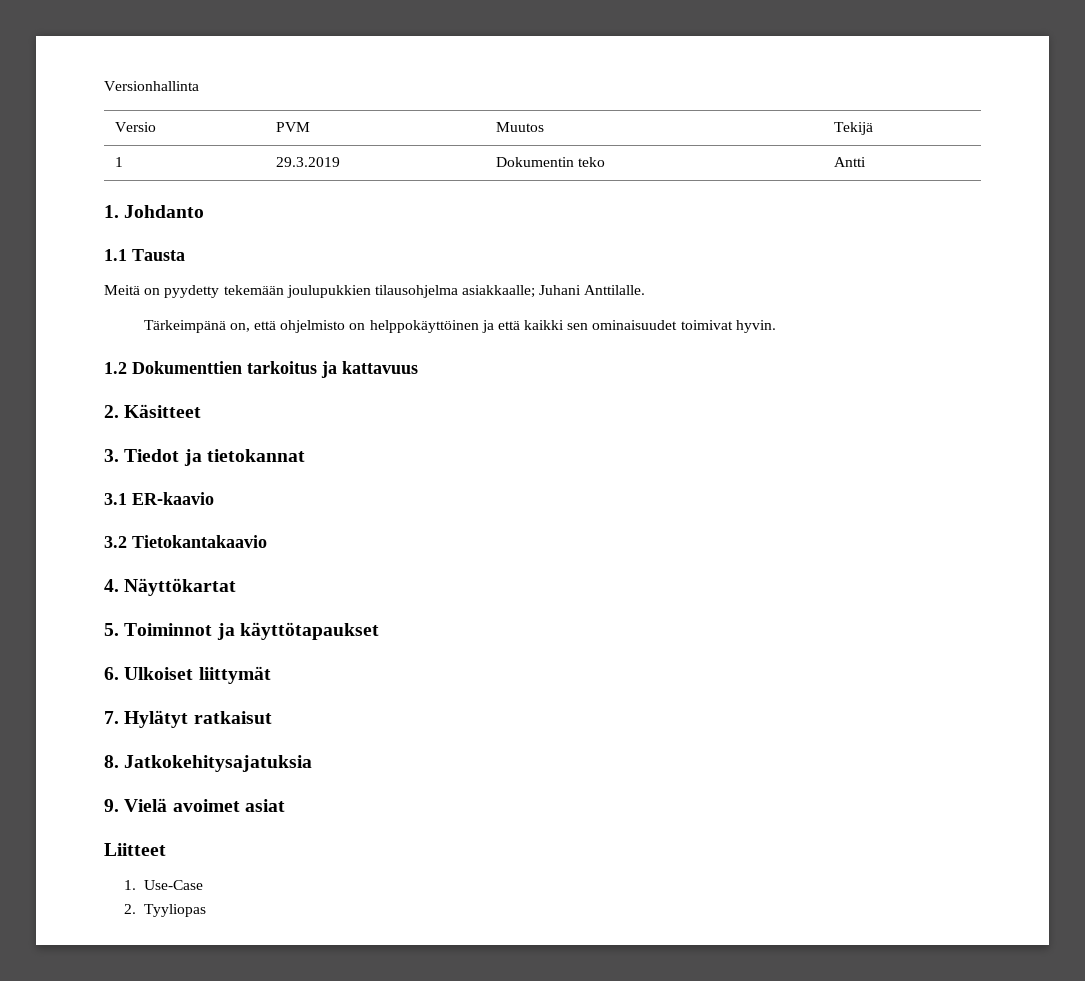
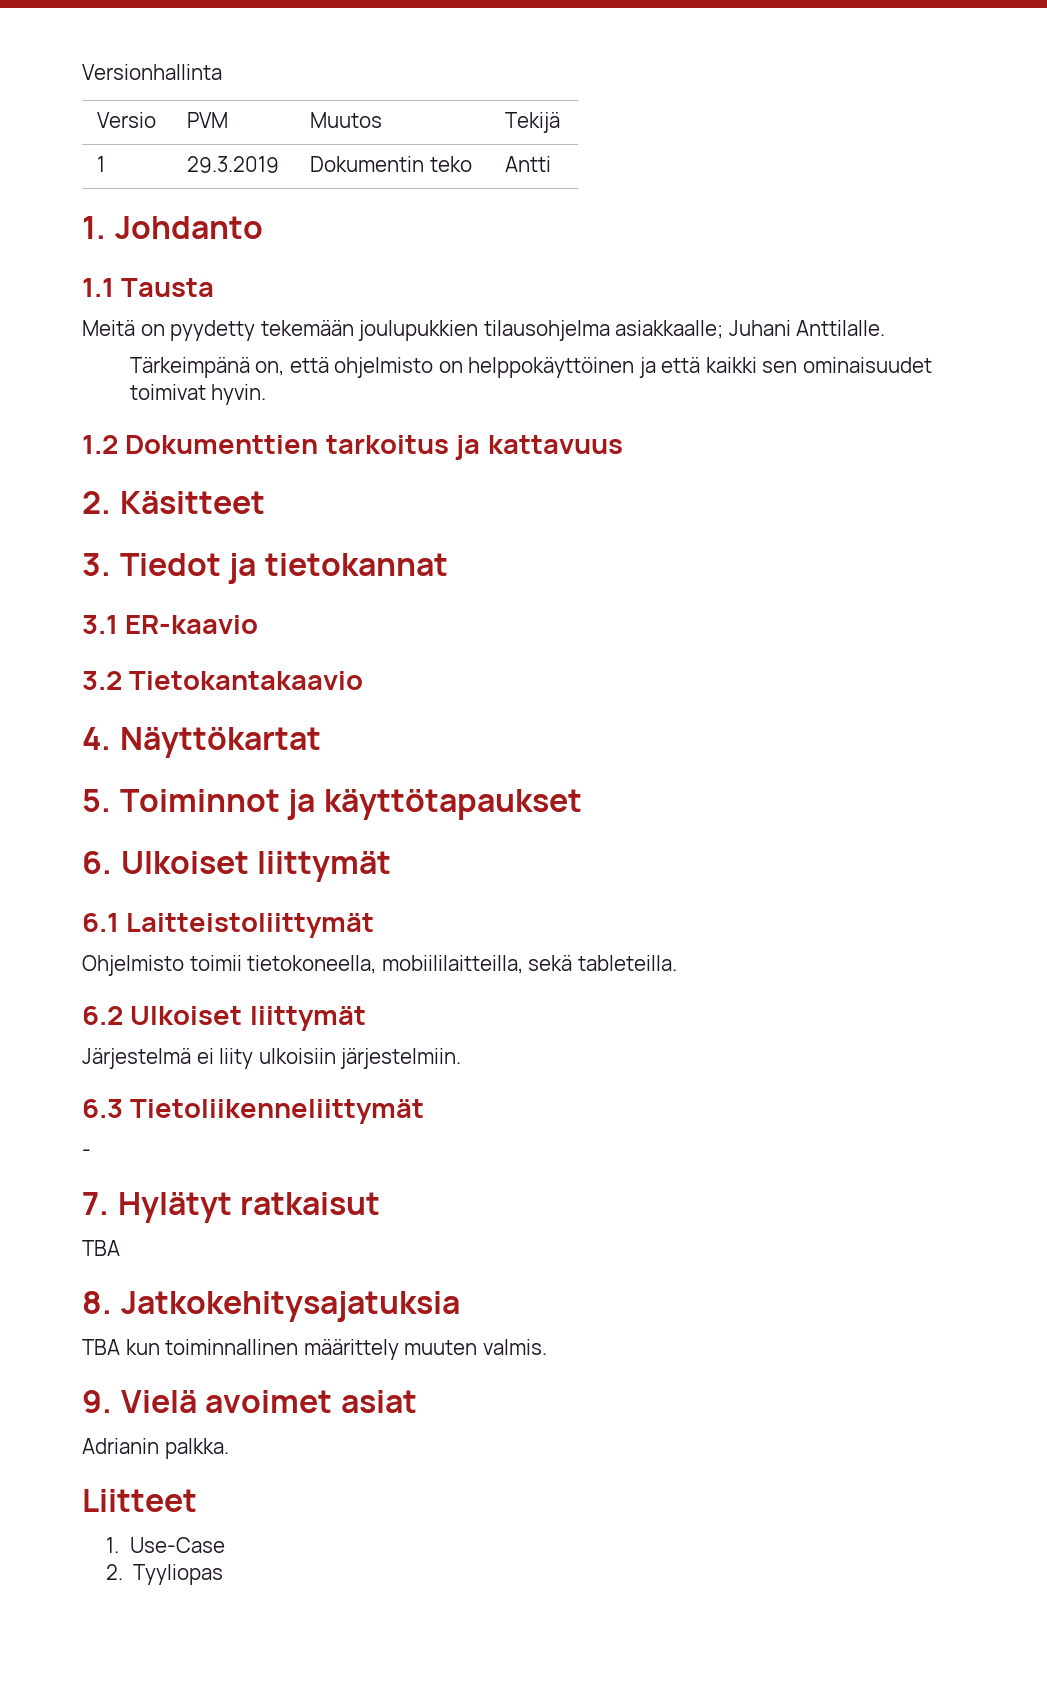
(271, 675) none -> [82,913,375,938] [82,955,677,976] [82,1006,366,1031] [82,1048,462,1069] [82,1099,425,1124] [82,1149,91,1157] // 6.1 Laitteistoliittymät // Ohjelmisto toimii tietokoneella, mobiililaitteilla, sekä tableteilla. // 6.2 Ulkoiset liittymät // Järjestelmä ei liity ulkoisiin järjestelmiin. // 6.3 Tietoliikenneliittymät // -
(272, 717) none -> [82,1240,120,1256] // TBA
(313, 763) none -> [82,1339,547,1360] // TBA kun toiminnallinen määrittely muuten valmis.
(285, 805) none -> [82,1438,229,1459] // Adrianin palkka.

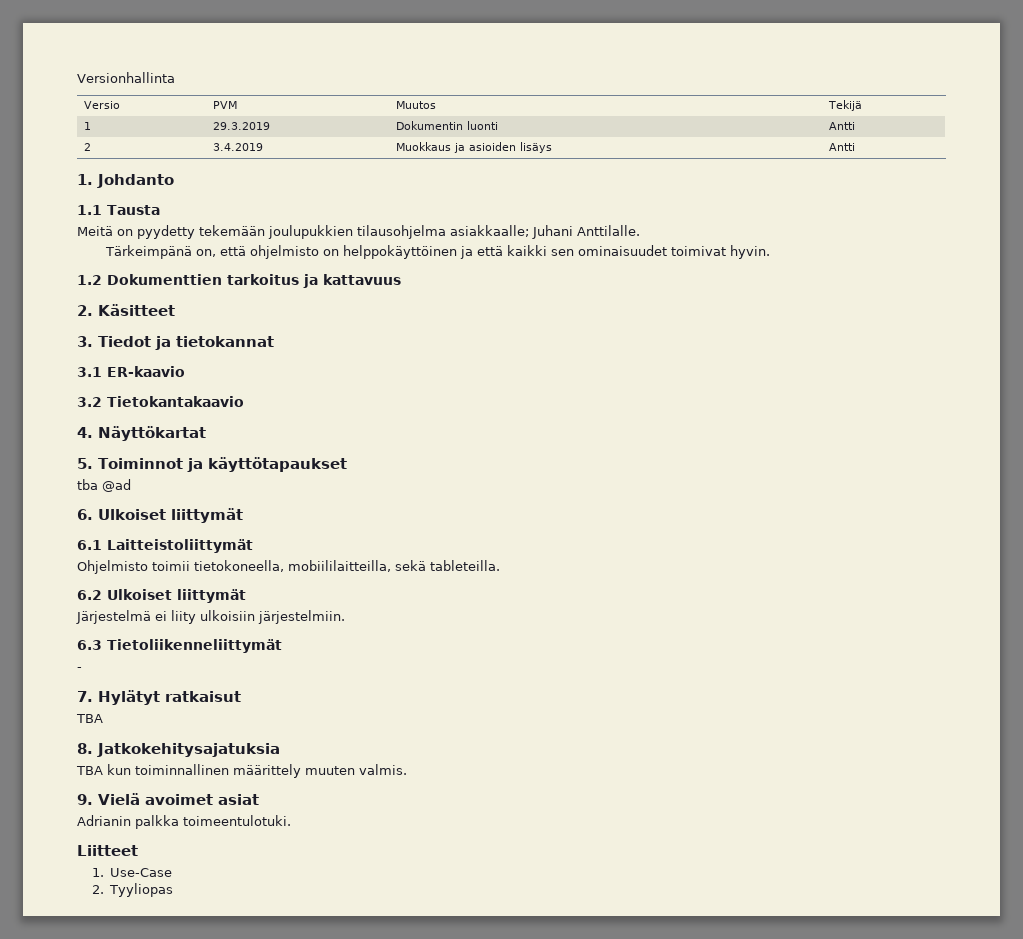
[429,156,472,172] teko -> [467,121,499,130] [829,122,856,130] [84,143,92,151] [213,143,264,151] [396,142,553,153] luonti | Antti // 2 | 3.4.2019 | Muokkaus ja asioiden lisäys
(582, 804) none -> [77,479,131,492] // tba @ad
[164,1438,229,1459] palkka. -> [135,815,291,829] palkka toimeentulotuki.

